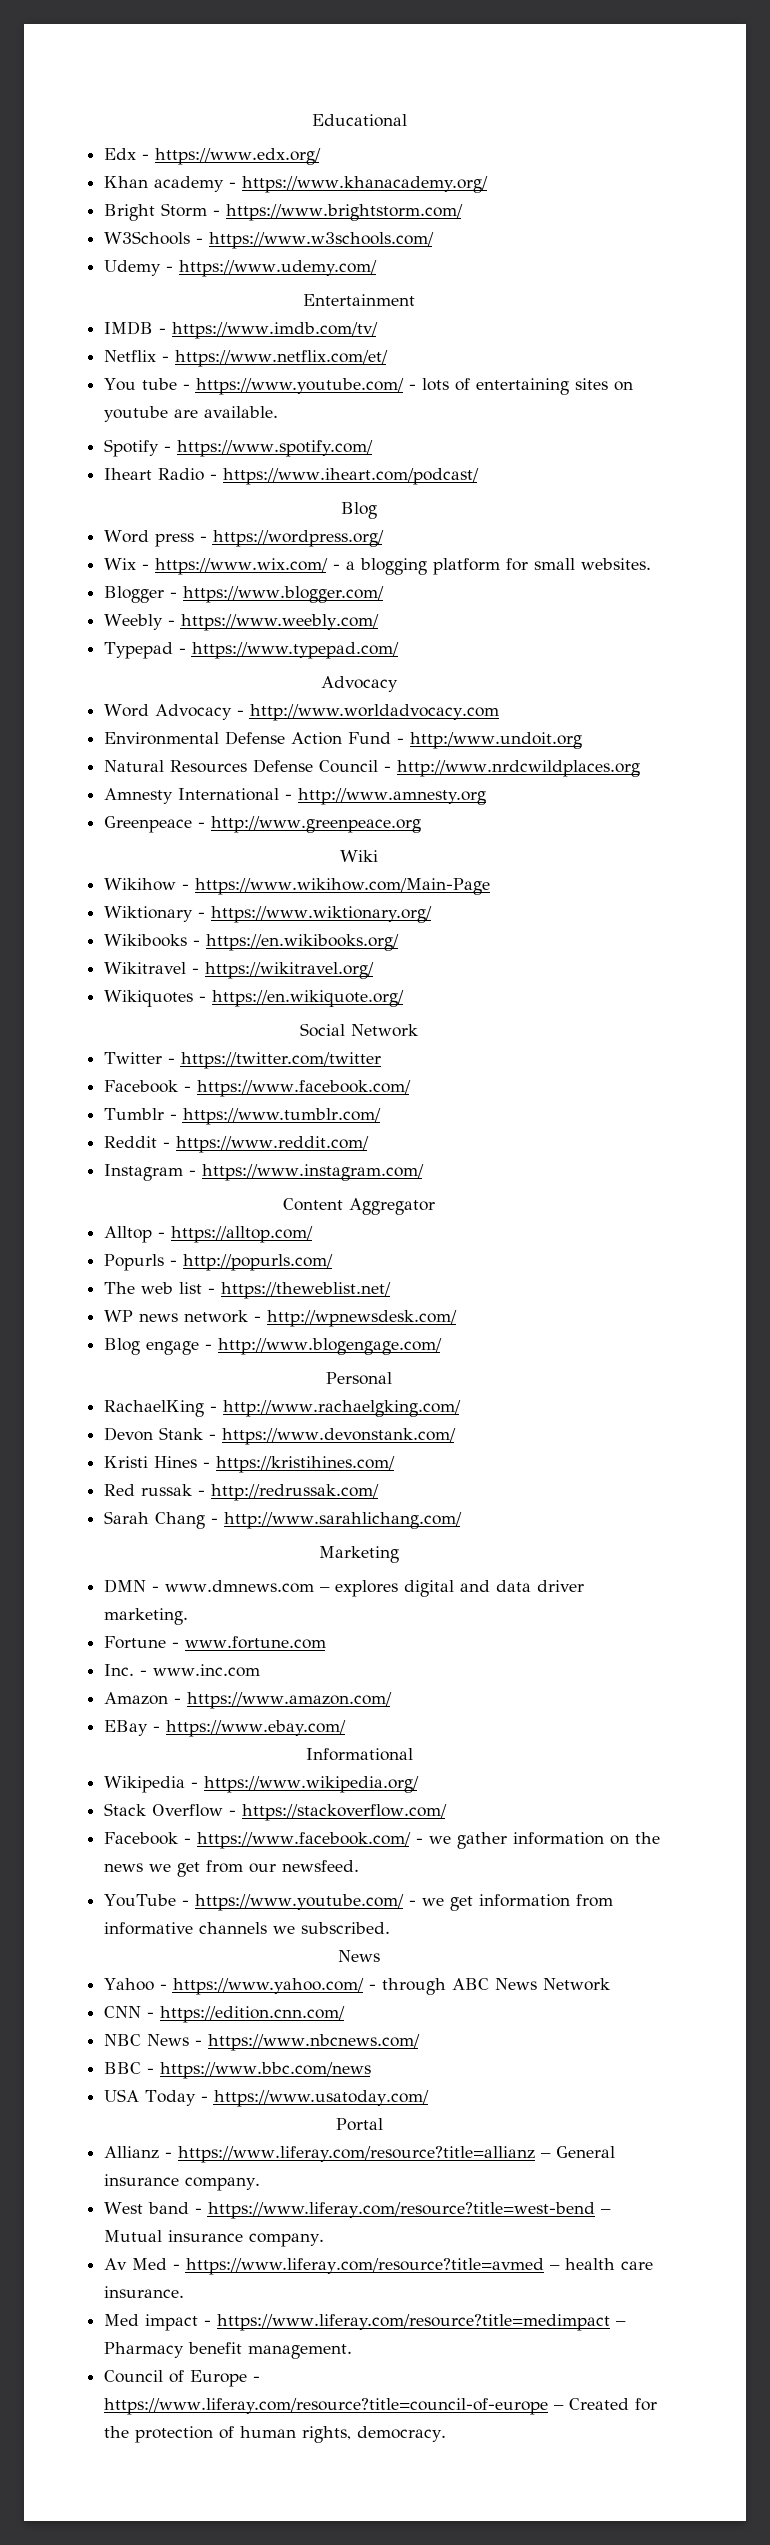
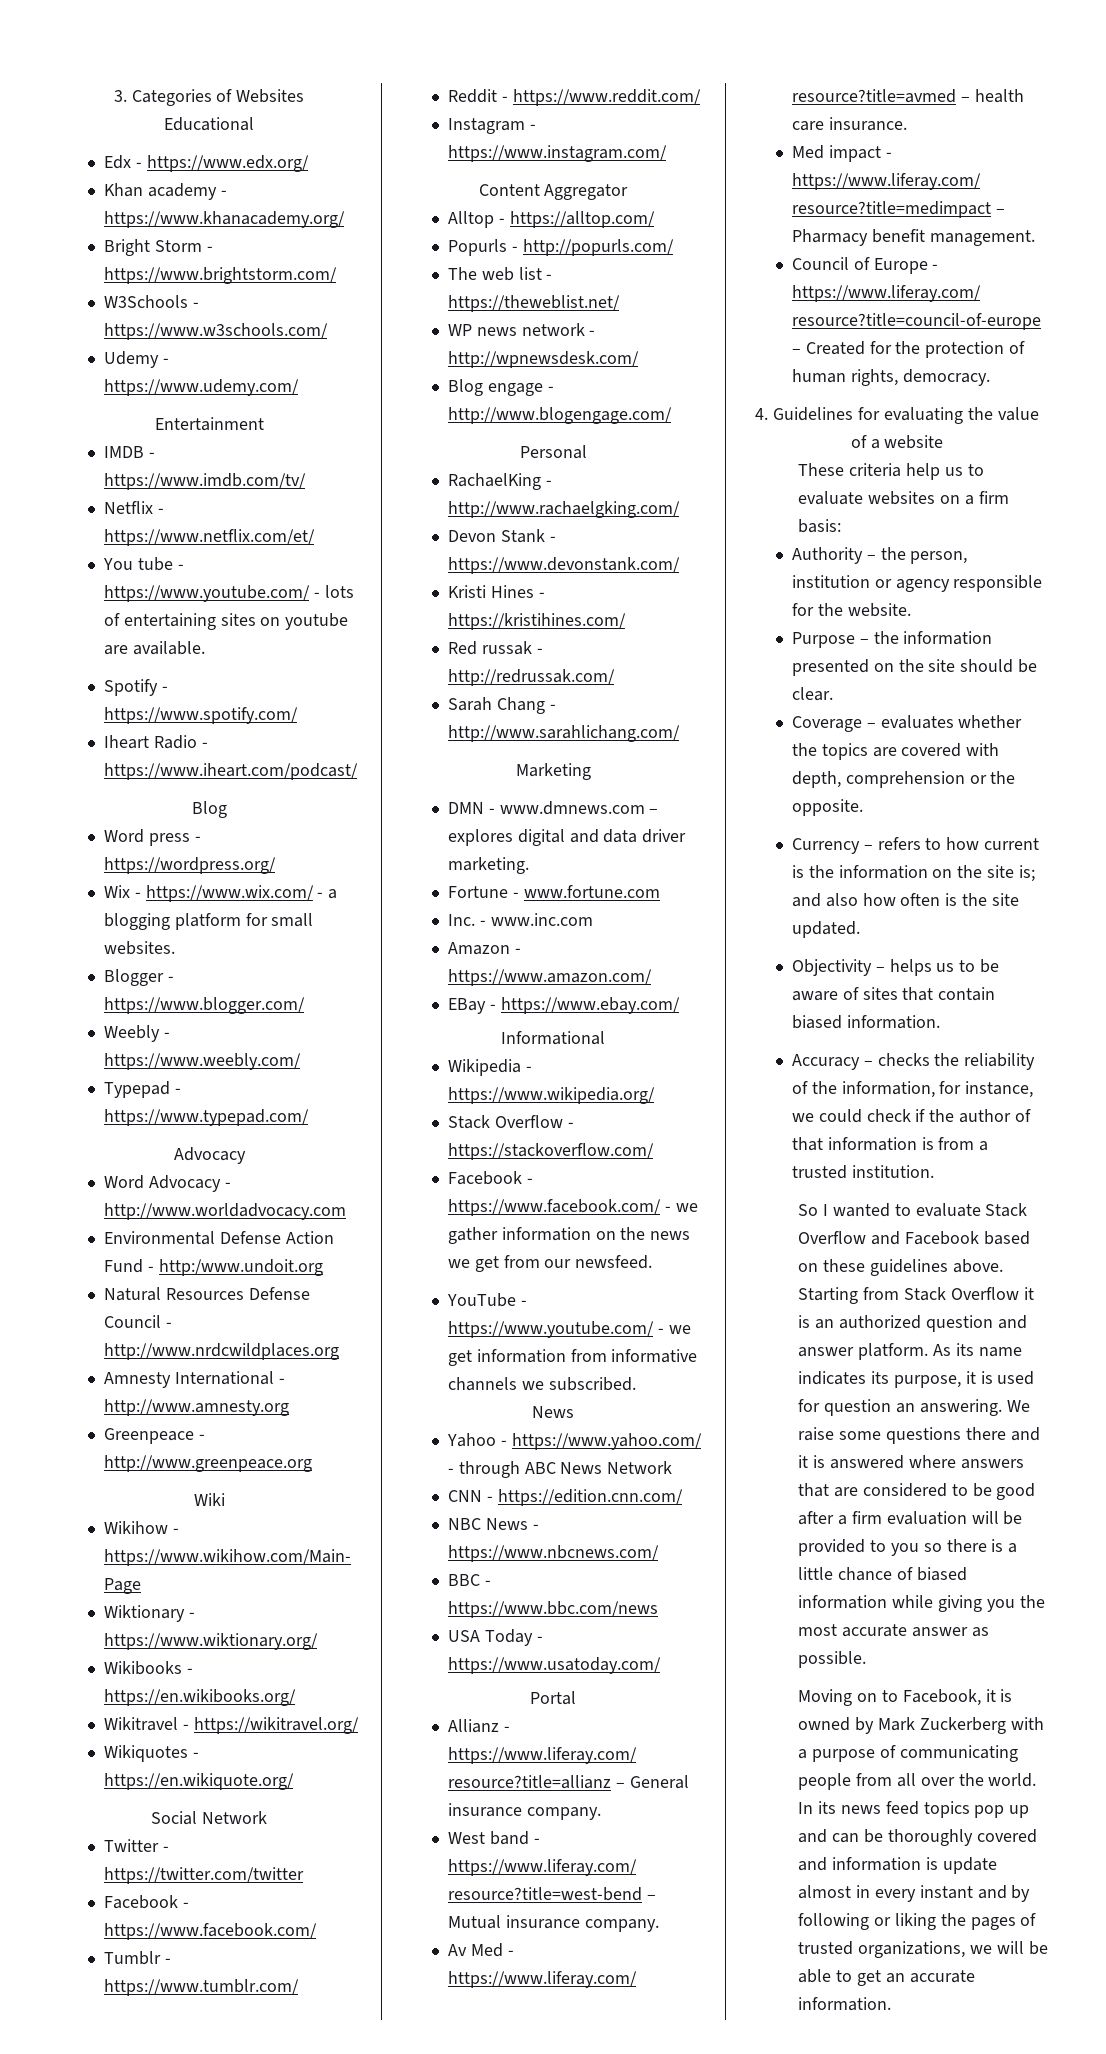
(311, 120) none -> [113,89,305,106] 3. Categories of Websites //
(446, 2434) none -> [755,407,1039,424] [850,435,944,449] [798,463,984,480] [798,491,1009,505] [798,519,842,533] [791,547,968,564] [791,575,1043,592] [791,603,911,617] [791,631,993,648] [791,659,1038,676] [791,687,833,701] [791,715,1023,732] [791,743,1000,760] [791,771,1016,788] [791,799,863,816] [791,837,1040,854] [791,865,1036,882] [791,893,1020,907] [791,921,860,938] [791,959,1000,976] [791,987,996,1001] [791,1015,940,1029] [791,1053,1036,1070] [791,1081,1034,1098] [791,1109,1032,1123] [791,1137,989,1151] [791,1165,934,1179] [798,1203,1028,1217] [798,1231,1030,1245] [798,1259,1003,1276] [798,1287,1034,1304] [798,1315,1027,1332] [798,1343,1022,1360] [798,1371,1035,1388] [798,1399,1030,1416] [798,1427,1040,1444] [798,1455,1024,1469] [798,1483,1036,1500] [798,1511,1023,1525] [798,1539,1018,1556] [798,1567,967,1581] [798,1595,1045,1612] [798,1624,989,1637] [798,1651,867,1668] [798,1689,1013,1706] [798,1717,1044,1734] [798,1745,1018,1762] [798,1773,1037,1790] [798,1801,1030,1818] [798,1829,1037,1846] [798,1857,997,1874] [798,1885,1031,1902] [798,1913,1037,1930] [798,1941,1048,1958] [798,1969,975,1986] [798,1997,892,2011] // 4. Guidelines for evaluating the value of a website // These criteria help us to evaluate websites on a firm basis: // Authority – the person, institution or agency responsible for the website. // Purpose – the information presented on the site should be clear. // Coverage – evaluates whether the topics are covered with depth, comprehension or the opposite. // Currency – refers to how current is the information on the site is; and also how often is the site updated. // Objectivity – helps us to be aware of sites that contain biased information. // Accuracy – checks the reliability of the information, for instance, we could check if the author of that information is from a trusted institution. // So I wanted to evaluate Stack Overflow and Facebook based on these guidelines above. Starting from Stack Overflow it is an authorized question and answer platform. As its name indicates its purpose, it is used for question an answering. We raise some questions there and it is answered where answers that are considered to be good after a firm evaluation will be provided to you so there is a little chance of biased information while giving you the most accurate answer as possible. // Moving on to Facebook, it is owned by Mark Zuckerberg with a purpose of communicating people from all over the world. In its news feed topics pop up and can be thoroughly covered and information is update almost in every instant and by following or liking the pages of trusted organizations, we will be able to get an accurate information.

